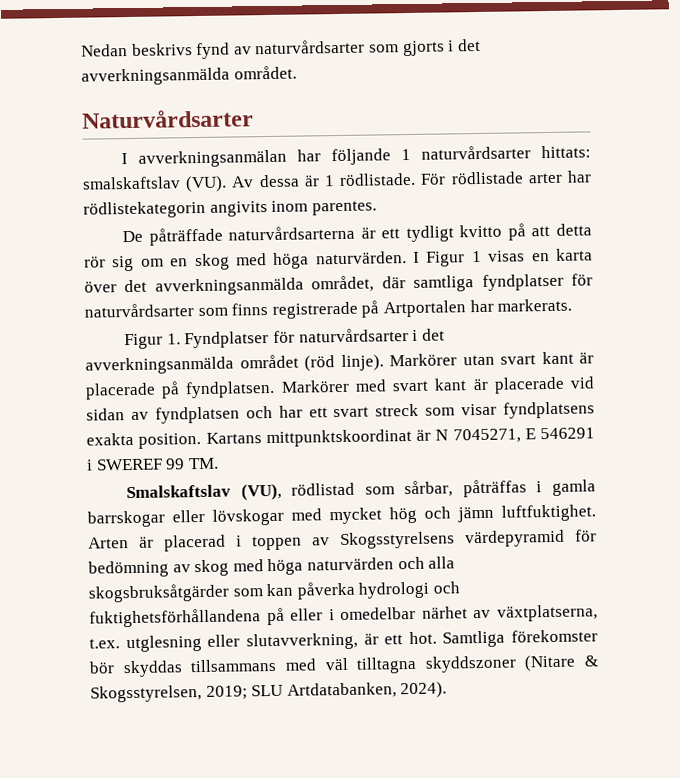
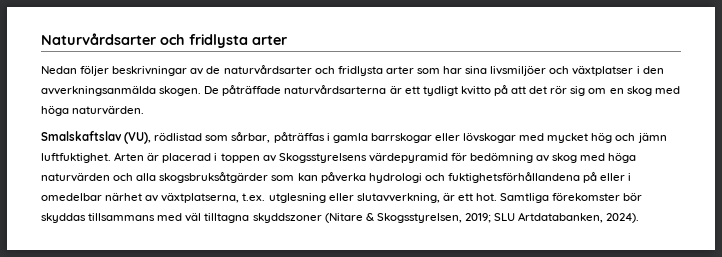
[81,38,481,60] [81,65,297,86] [82,109,254,129] [121,145,591,168] [82,170,592,193] [83,200,377,219] Nedan beskrivs fynd av naturvårdsarter som gjorts i det avverkningsanmälda området. // Naturvårdsarter // I avverkningsanmälan har följande 1 naturvårdsarter hittats: smalskaftslav (VU). Av dessa är 1 rödlistade. För rödlistade arter har rödlistekategorin angivits inom parentes. // -> [41,33,287,48] [41,65,664,76] [41,86,202,96] Naturvårdsarter och fridlysta arter // Nedan följer beskrivningar av de naturvårdsarter och fridlysta arter som har sina livsmiljöer och växtplatser i den avverkningsanmälda skogen.
[556,223,592,236] detta -> [529,86,548,94] det
[413,248,593,267] [84,273,593,296] [84,298,573,319] [124,328,445,350] [85,351,594,375] [85,376,595,400] [86,401,595,424] [86,427,595,449] [86,457,219,471] I Figur 1 visas en karta över det avverkningsanmälda området, där samtliga fyndplatser för naturvårdsarter som finns registrerade på Artportalen har markerats. // Figur 1. Fyndplatser för naturvårdsarter i det avverkningsanmälda området (röd linje). Markörer utan svart kant är placerade på fyndplatsen. Markörer med svart kant är placerade vid sidan av fyndplatsen och har ett svart streck som visar fyndplatsens exakta position. Kartans mittpunktskoordinat är N 7045271, E 546291 i SWEREF 99 TM. -> (145, 110) none

